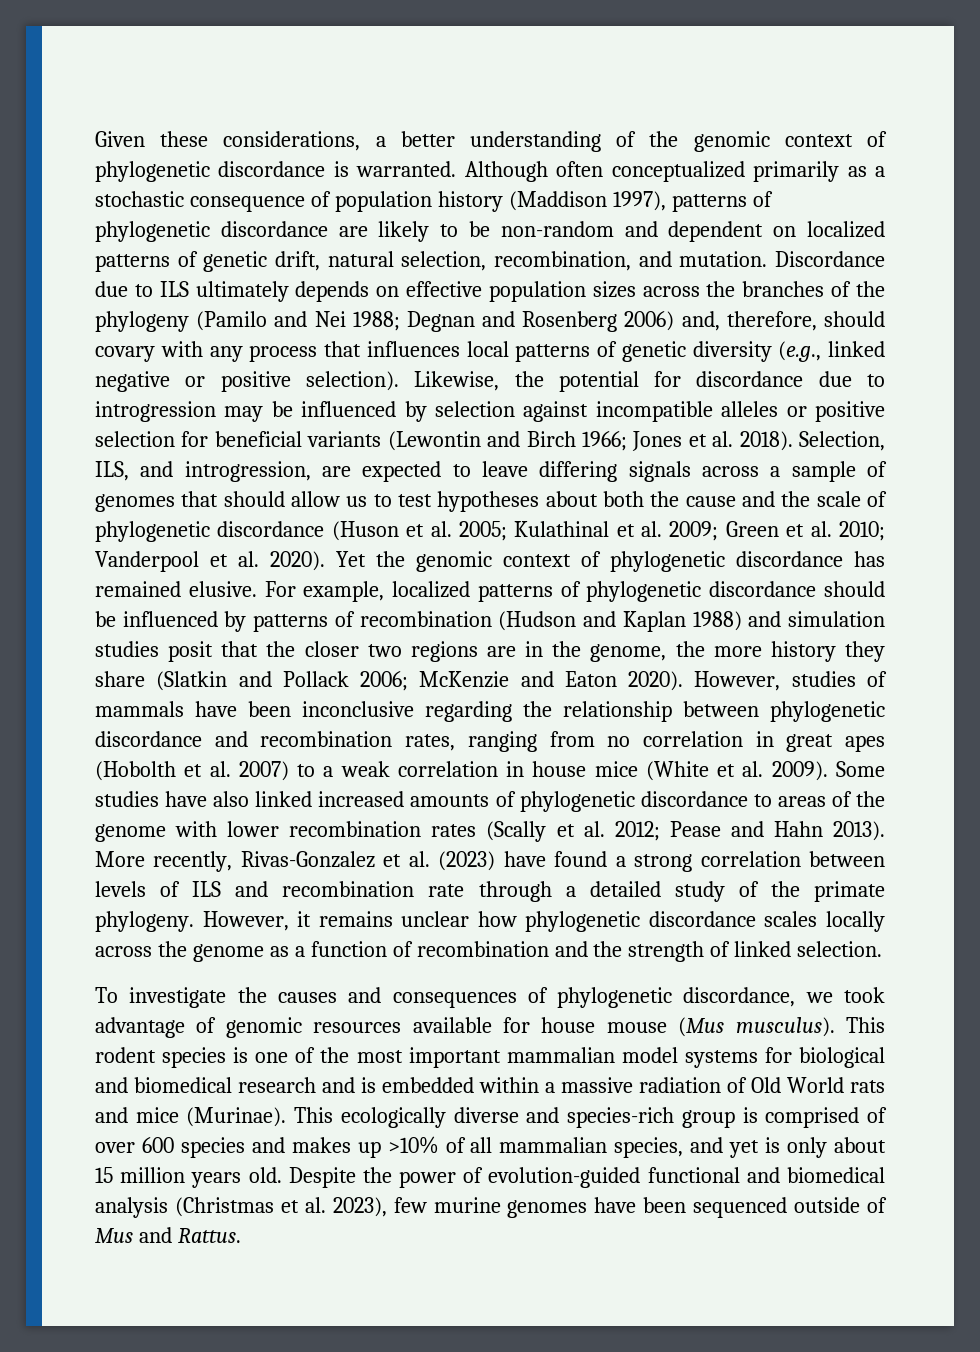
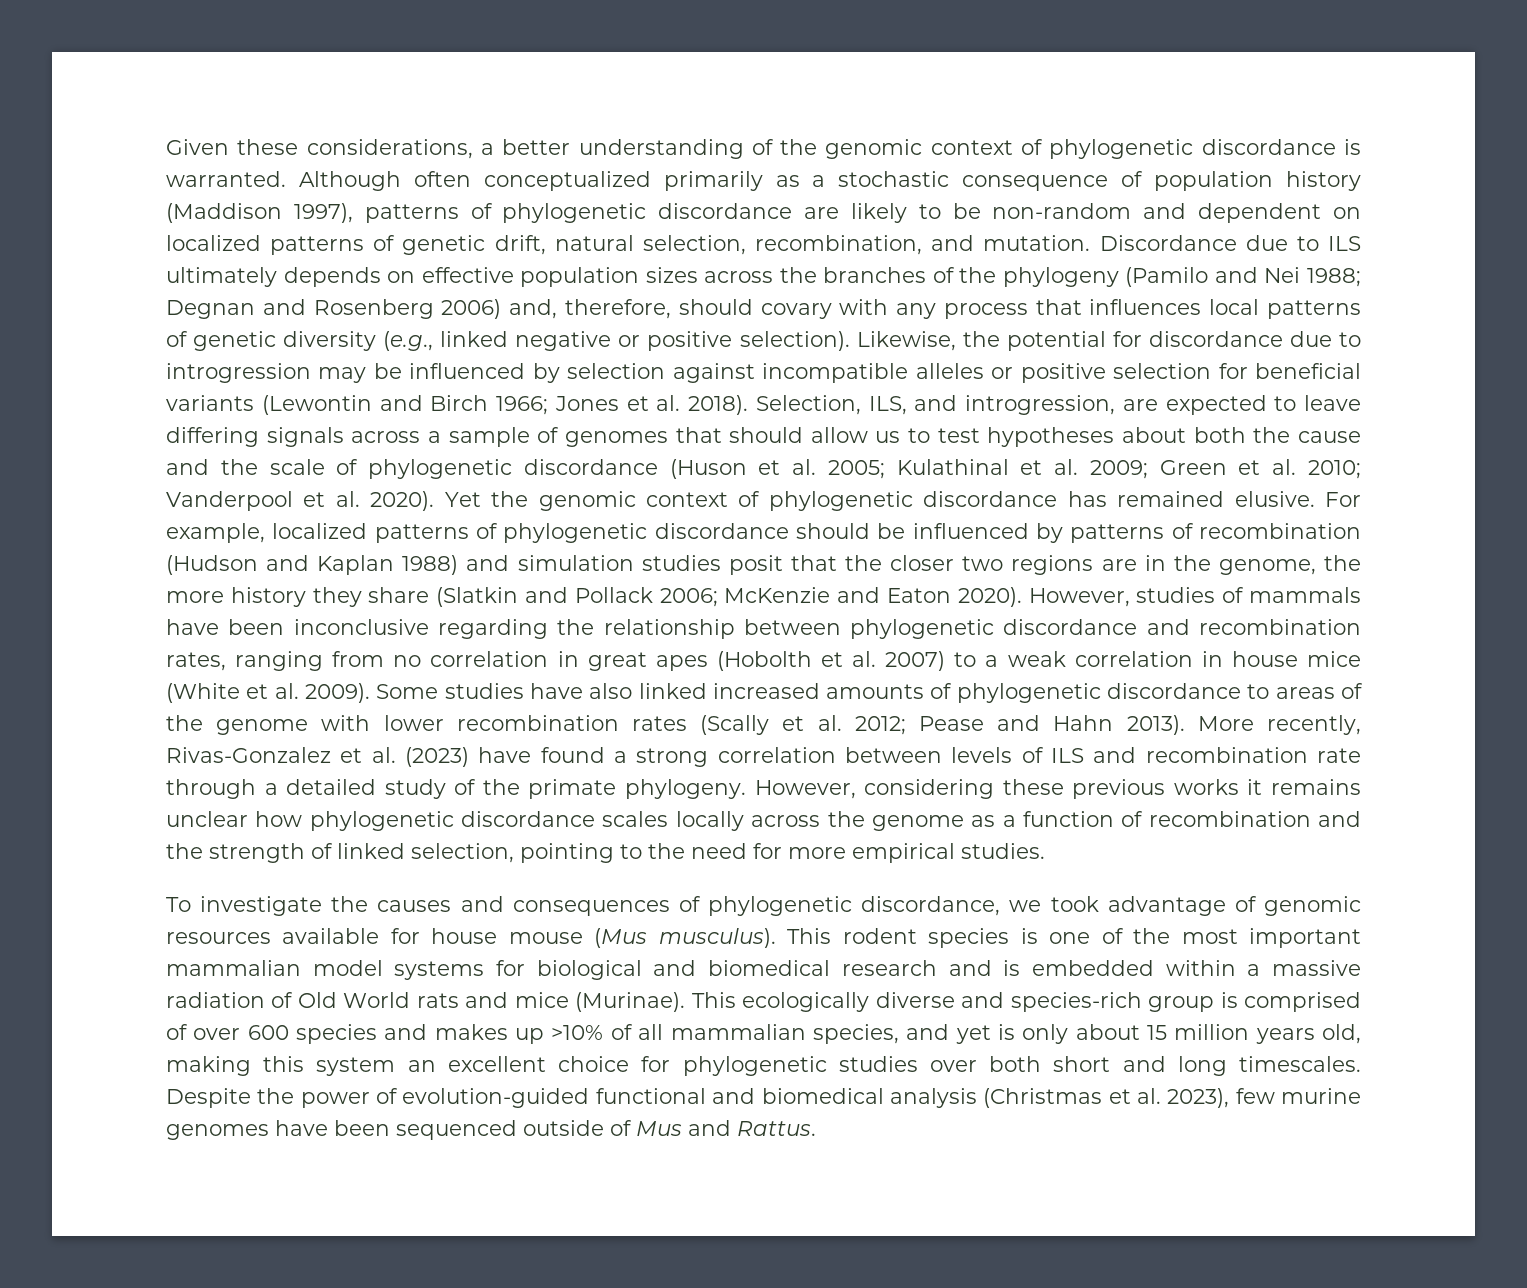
(289, 921) none -> [864,779,1239,799] considering these previous works
[797,941,883,957] selection. -> [411,843,1045,863] selection, pointing to the need for more empirical studies.
[248,1167,282,1183] old. -> [1322,1024,1361,1044] [166,1056,1361,1076] old, making this system an excellent choice for phylogenetic studies over both short and long timescales.

